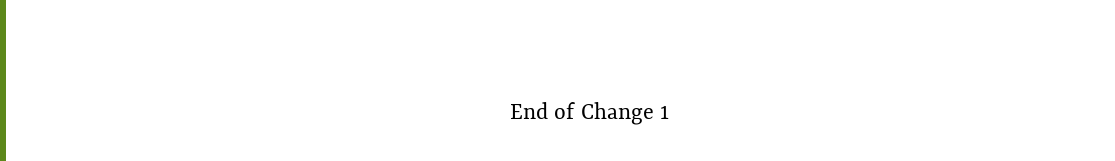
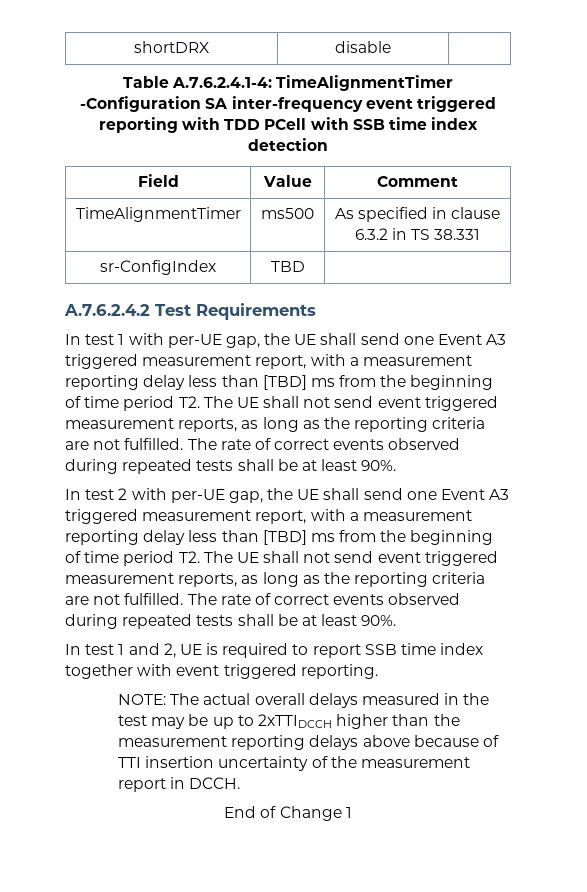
(509, 110) none -> [134,41,209,53] [334,41,391,53] [122,75,454,91] [80,96,496,112] [98,117,479,133] [248,138,328,151] [137,174,179,187] [262,175,312,187] [376,176,458,187] [75,207,241,222] [261,208,314,219] [334,207,501,222] [354,228,481,240] [100,260,216,275] [270,261,305,272] [64,303,316,320] [65,333,507,348] [65,354,472,369] [65,375,494,390] [65,396,498,411] [65,417,486,432] [65,438,461,450] [65,459,397,474] [65,488,510,503] [65,509,472,524] [65,530,494,545] [65,551,498,566] [65,572,486,587] [65,593,461,605] [65,614,397,629] [65,643,484,658] [65,664,378,679] [118,693,490,708] [118,714,460,729] [118,735,500,750] [118,756,471,771] [118,777,241,792] shortDRX | disable | // Table A.7.6.2.4.1-4: TimeAlignmentTimer -Configuration SA inter-frequency event triggered reporting with TDD PCell with SSB time index detection // Field | Value | Comment // TimeAlignmentTimer | ms500 | As specified in clause 6.3.2 in TS 38.331 // sr-ConfigIndex | TBD | // A.7.6.2.4.2 Test Requirements // In test 1 with per-UE gap, the UE shall send one Event A3 triggered measurement report, with a measurement reporting delay less than [TBD] ms from the beginning of time period T2. The UE shall not send event triggered measurement reports, as long as the reporting criteria are not fulfilled. The rate of correct events observed during repeated tests shall be at least 90%. // In test 2 with per-UE gap, the UE shall send one Event A3 triggered measurement report, with a measurement reporting delay less than [TBD] ms from the beginning of time period T2. The UE shall not send event triggered measurement reports, as long as the reporting criteria are not fulfilled. The rate of correct events observed during repeated tests shall be at least 90%. // In test 1 and 2, UE is required to report SSB time index together with event triggered reporting. // NOTE: The actual overall delays measured in the test may be up to 2xTTIDCCH higher than the measurement reporting delays above because of TTI insertion uncertainty of the measurement report in DCCH. //

